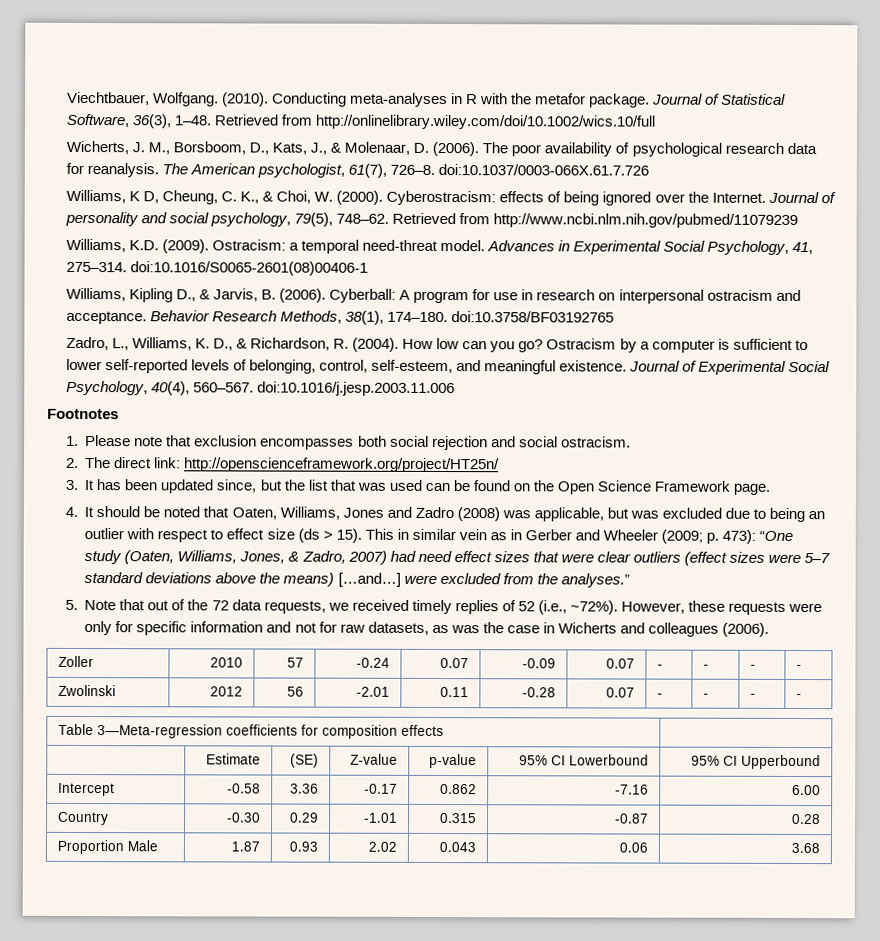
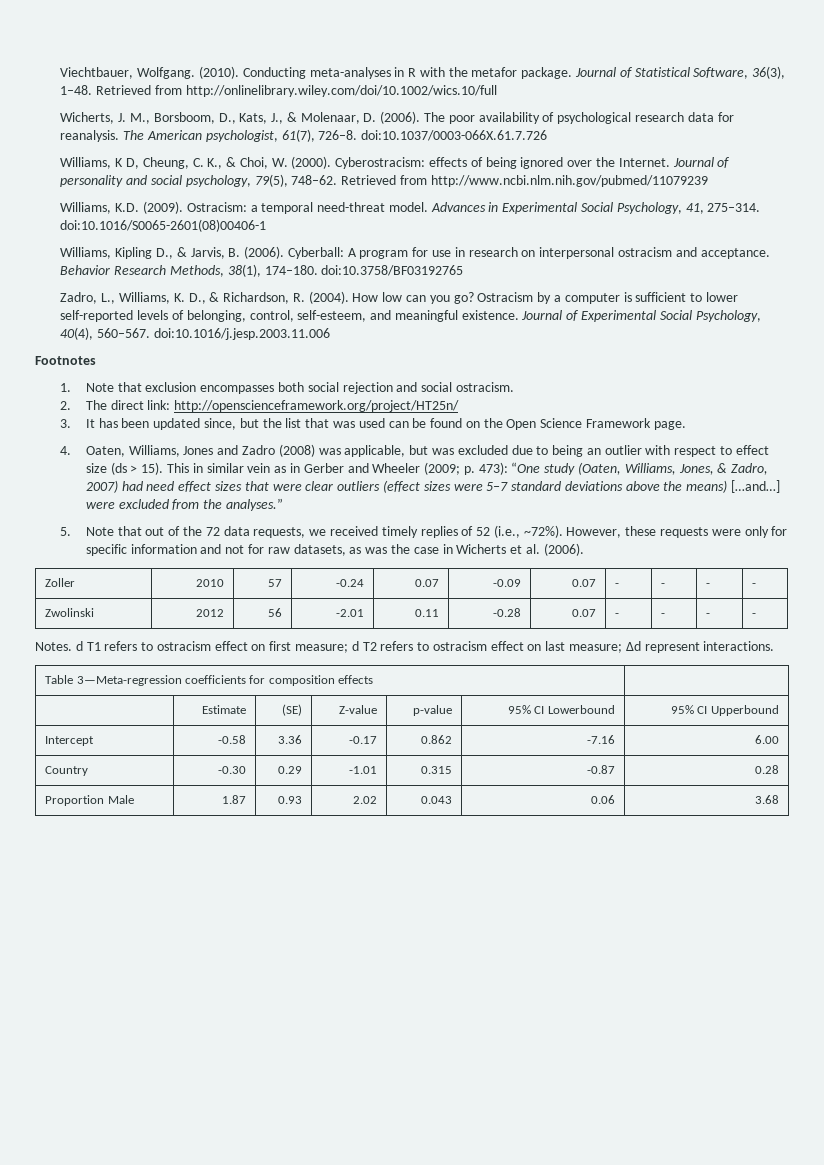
[85,435,164,447] Please note -> [85,383,114,392] Note
[84,506,230,518] It should be noted that -> (72, 450) none
[620,622,720,637] and colleagues -> [510,544,540,554] et al.
(802, 696) none -> [35,641,775,653] // Notes. d T1 refers to ostracism effect on first measure; d T2 refers to ostracism effect on last measure; Δd represent interactions.

